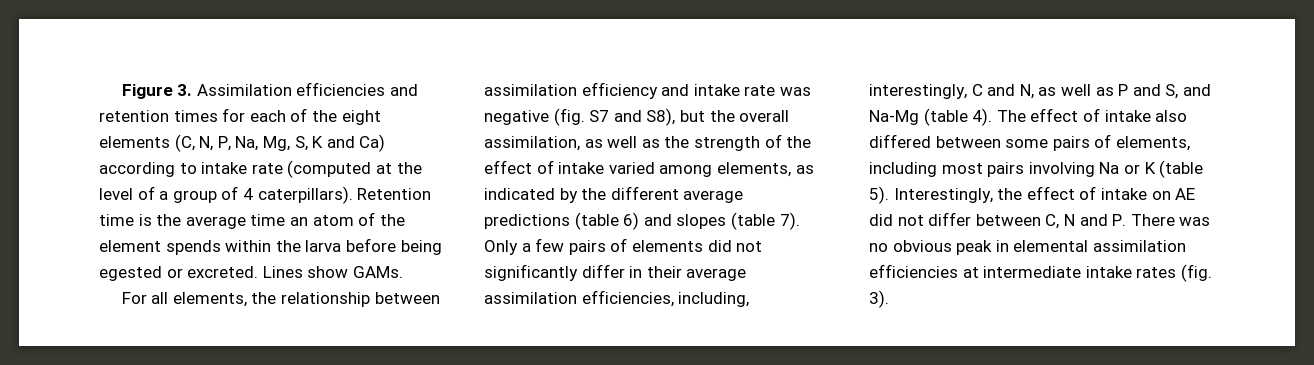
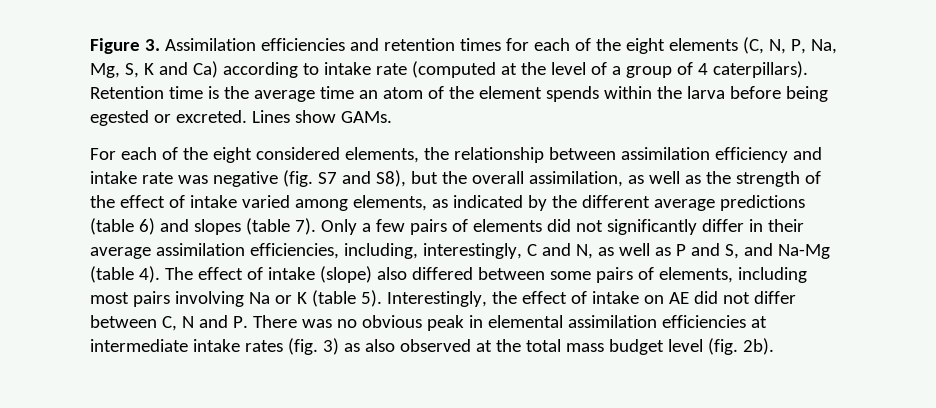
[151,292,169,304] all -> [120,147,340,163] each of the eight considered
(1151, 116) none -> [319,266,372,283] (slope)
[869,290,889,308] 3). -> [322,338,774,355] 3) as also observed at the total mass budget level (fig. 2b).

